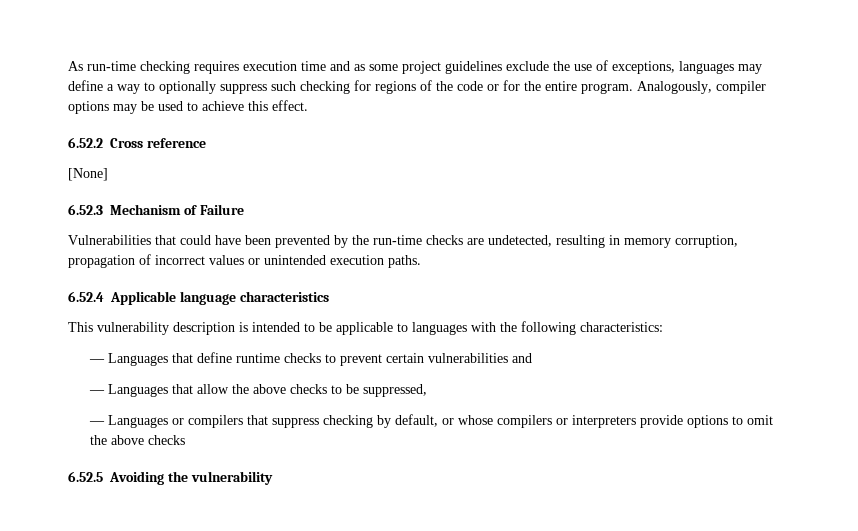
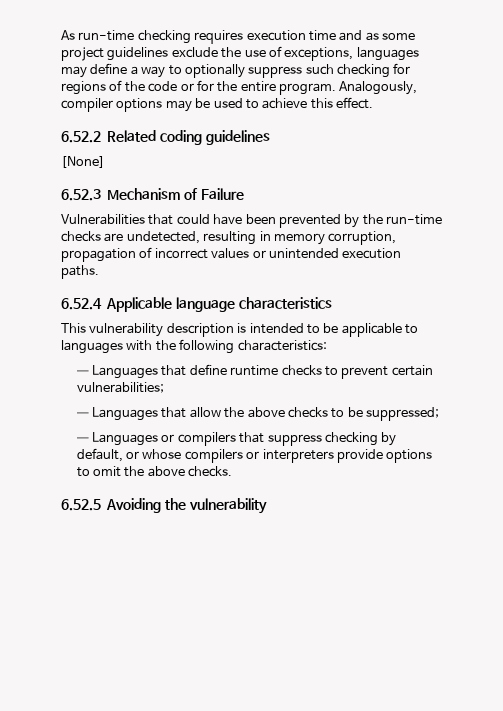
[110,138,206,148] Cross reference -> [107,130,270,145] Related coding guidelines
[428,353,533,363] vulnerabilities and -> [76,382,164,393] vulnerabilities;
[363,384,428,397] suppressed, -> [366,407,440,421] suppressed;
[148,435,186,445] checks -> [188,466,233,477] checks.

